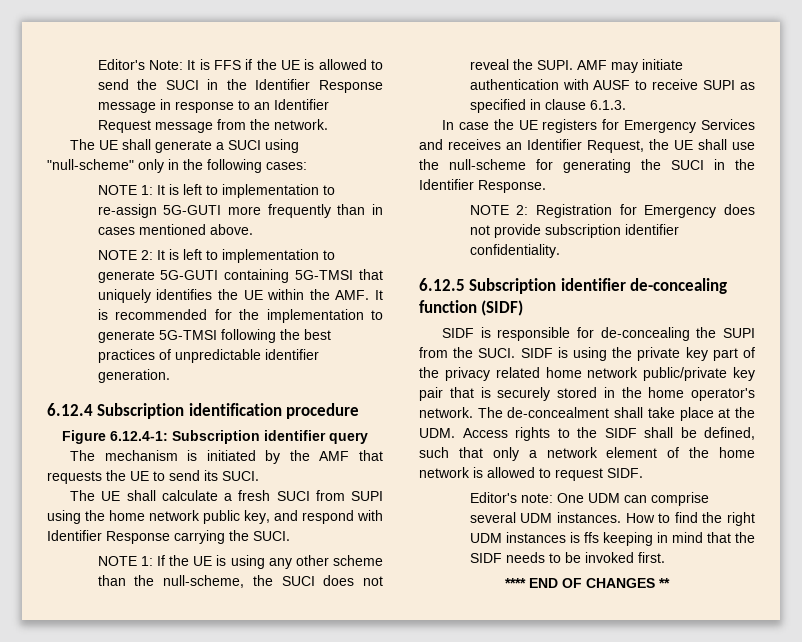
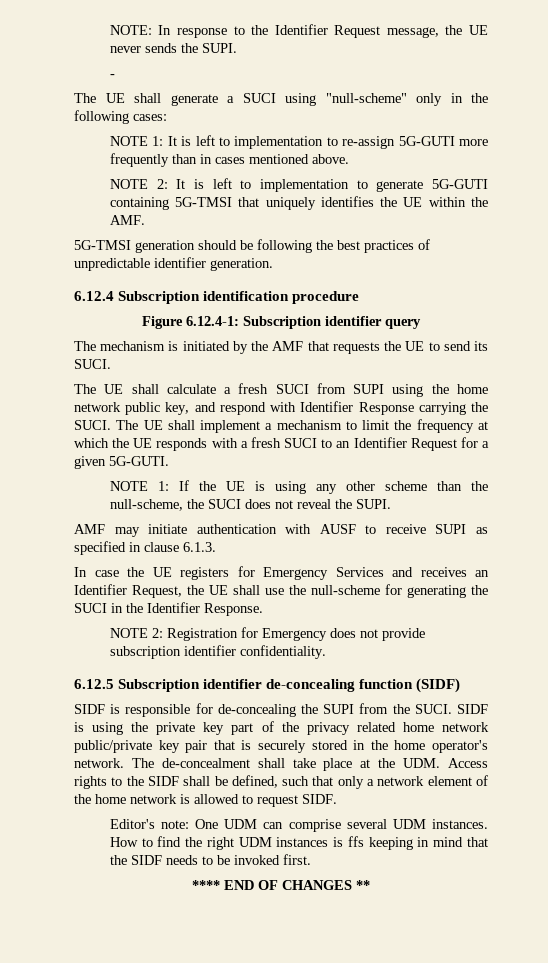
[97,59,383,70] [97,79,383,93] [97,99,329,113] [97,119,328,133] Editor's Note: It is FFS if the UE is allowed to send the SUCI in the Identifier Response message in response to an Identifier Request message from the network. -> [109,24,488,38] [109,43,237,53] [109,74,115,78] NOTE: In response to the Identifier Request message, the UE never sends the SUPI. // -
[375,290,383,300] [97,309,383,323] [97,330,217,343] It is recommended for the implementation to generate 5G-TMSI -> [74,240,253,253] // 5G-TMSI generation should be
(290, 536) none -> [116,419,488,433] [74,437,489,451] [74,456,169,469] The UE shall implement a mechanism to limit the frequency at which the UE responds with a fresh SUCI to an Identifier Request for a given 5G-GUTI.
(573, 65) none -> (391, 504) //

